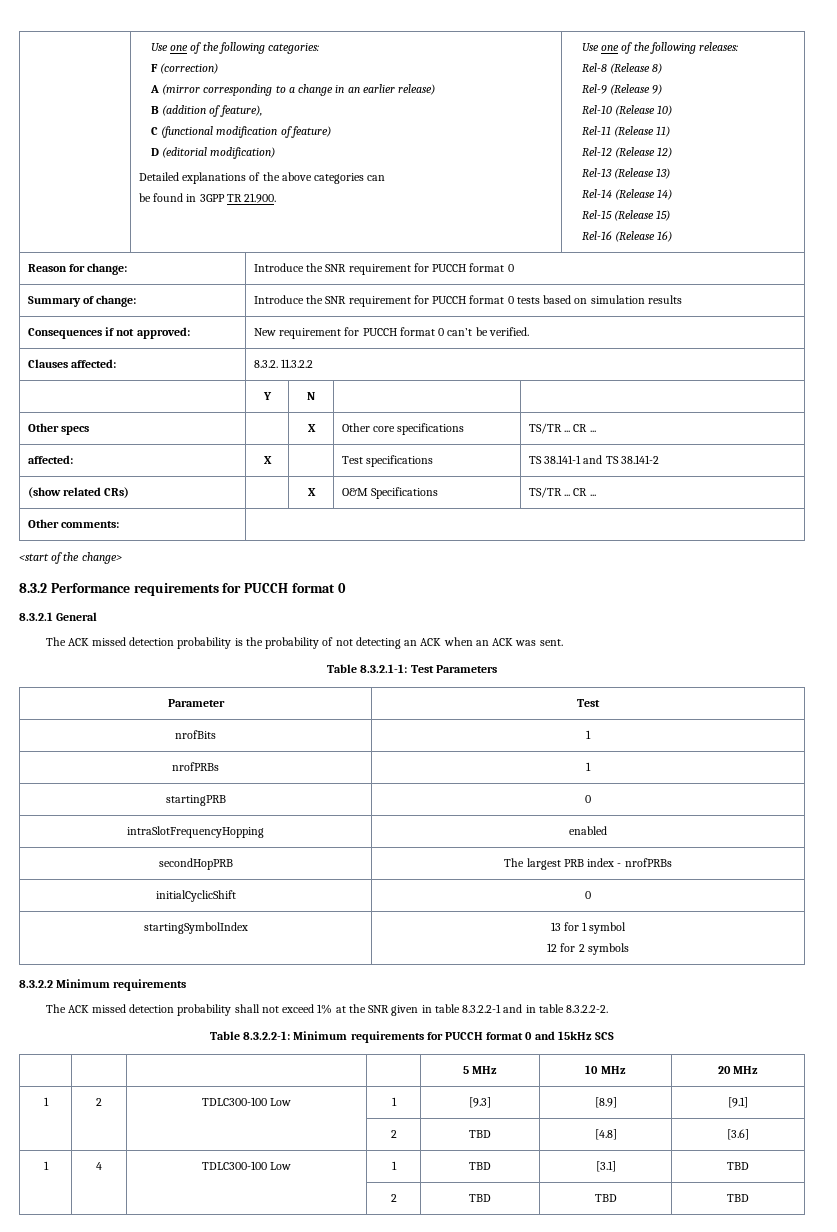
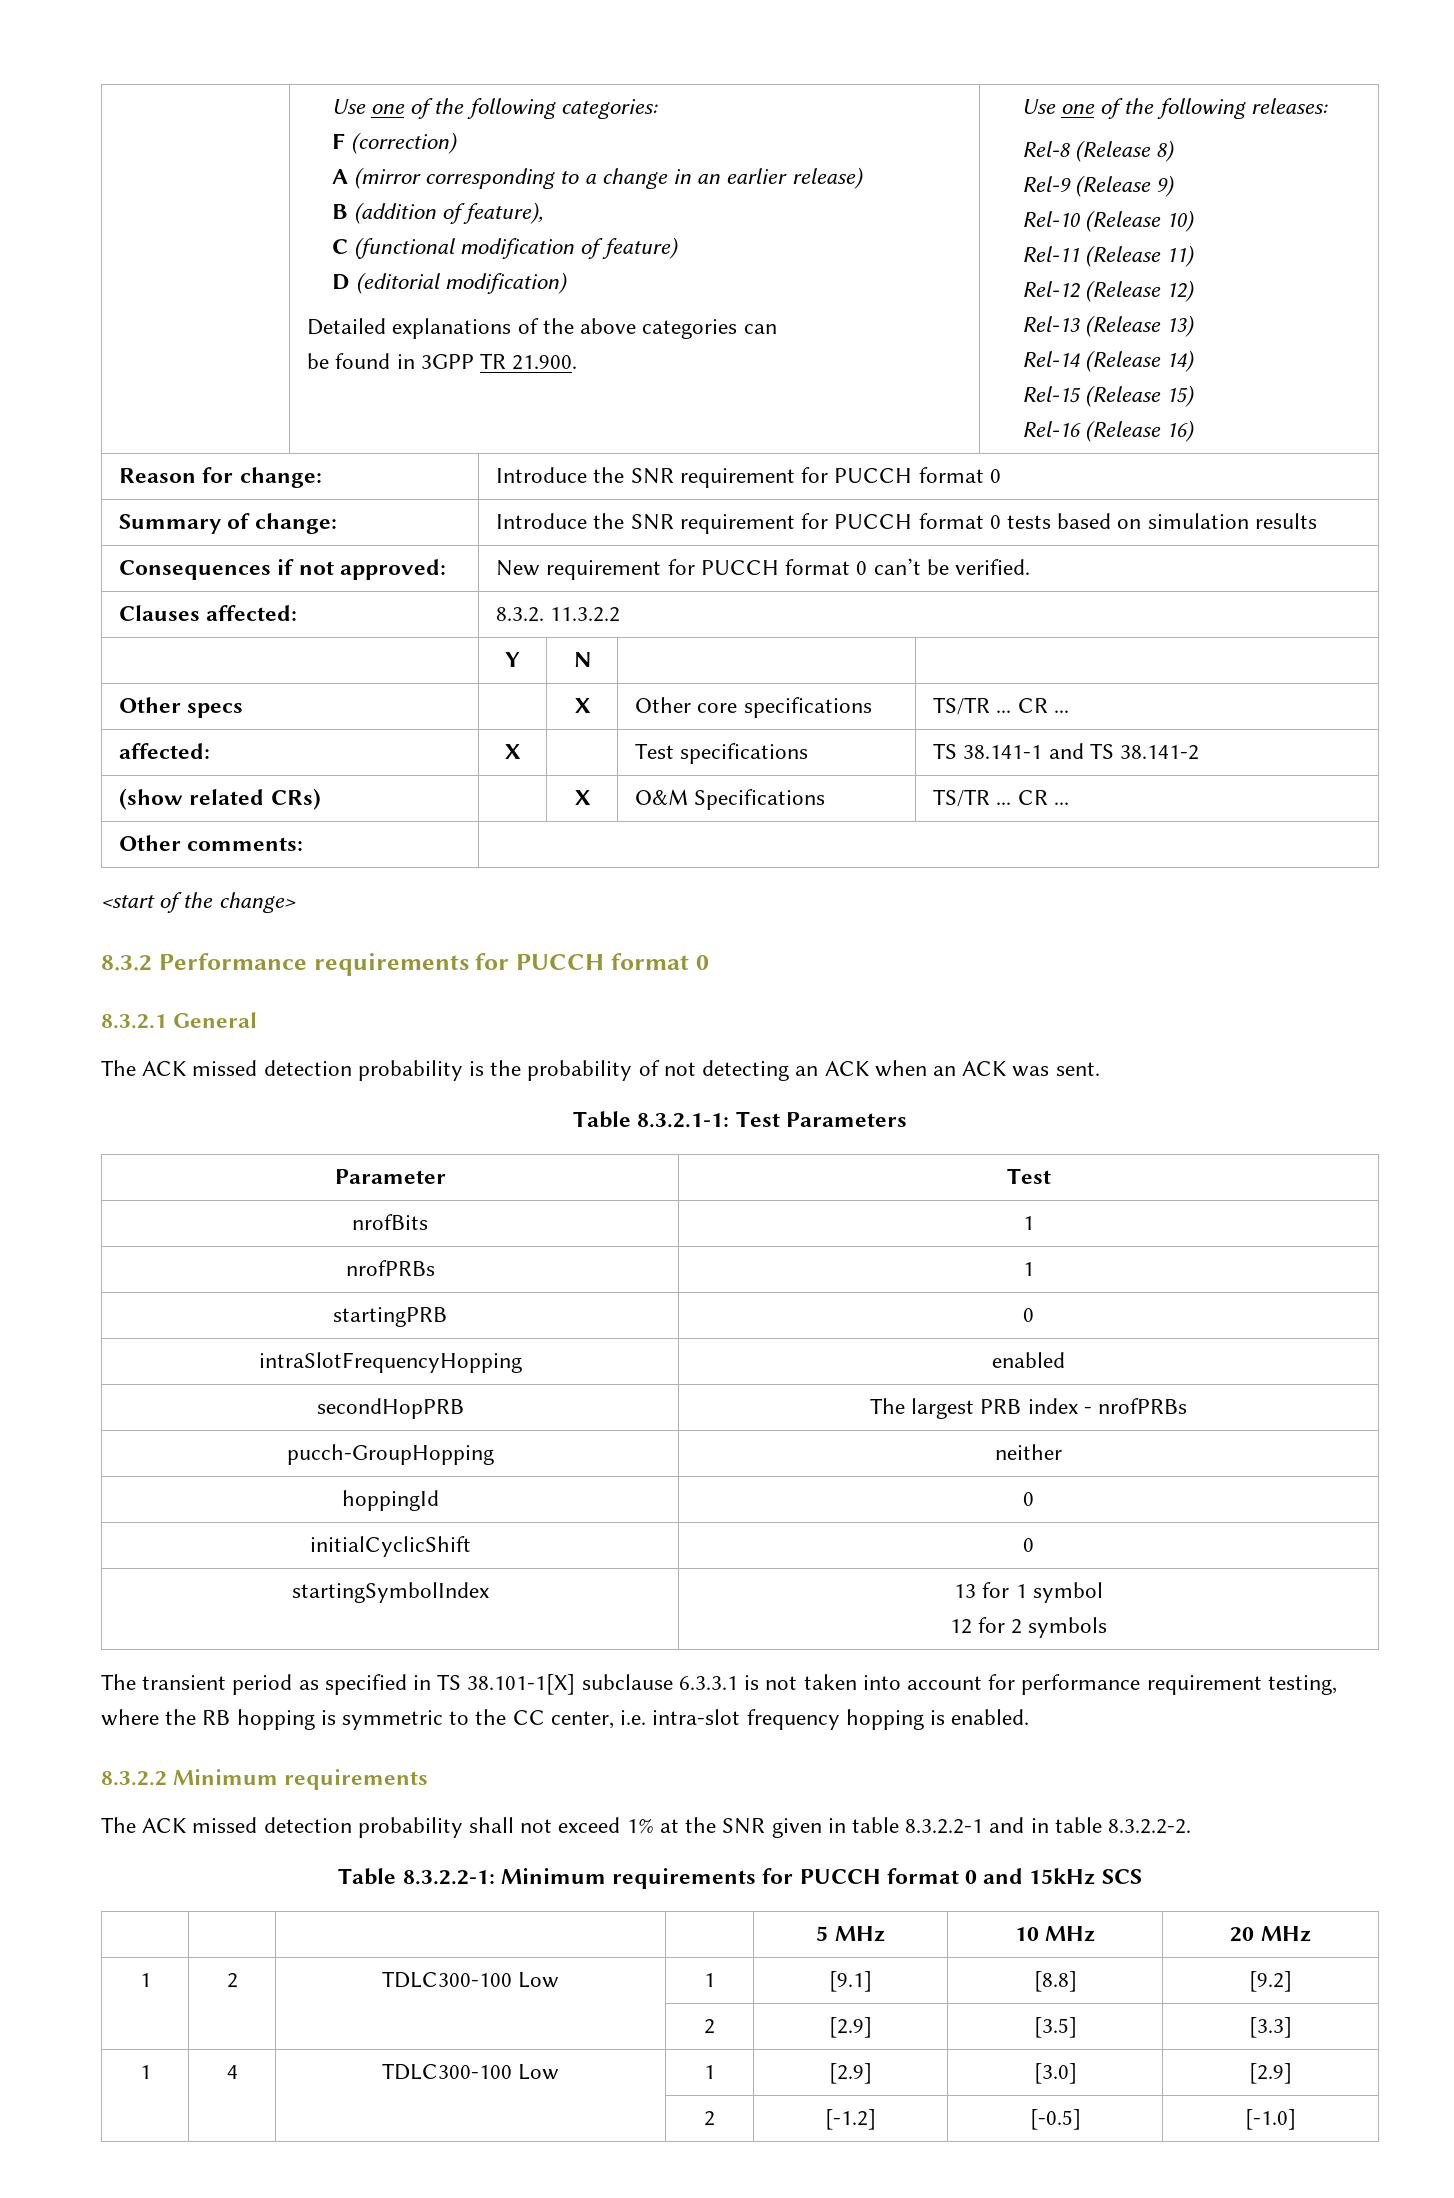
(672, 862) none -> [286,1444,494,1465] [995,1444,1062,1460] [341,1490,439,1511] [1023,1492,1034,1506] // pucch-GroupHopping | neither // hoppingId | 0
(629, 949) none -> [101,1674,1337,1695] [101,1709,1030,1730] // The transient period as specified in TS 38.101-1[X] subclause 6.3.3.1 is not taken into account for performance requirement testing, where the RB hopping is symmetric to the CC center, i.e. intra-slot frequency hopping is enabled.
[469,1097,491,1108] [594,1097,617,1108] [728,1097,749,1108] [390,1130,397,1138] [469,1130,491,1138] [594,1129,617,1140] [727,1129,750,1140] [9.3] | [8.9] | [9.1] // | | | 2 | TBD | [4.8] | [3.6] -> [829,1971,872,1992] [1033,1971,1077,1992] [1249,1971,1292,1992] [704,2019,715,2034] [829,2017,872,2038] [1033,2017,1077,2038] [1249,2017,1292,2038] [9.1] | [8.8] | [9.2] // | | | 2 | [2.9] | [3.5] | [3.3]
[469,1162,491,1170] [595,1161,616,1172] [727,1162,750,1170] [390,1194,397,1202] [469,1194,491,1202] [594,1194,617,1202] [727,1194,750,1202] TBD | [3.1] | TBD // | | | 2 | TBD | TBD | TBD -> [829,2063,872,2084] [1033,2063,1077,2084] [1249,2063,1292,2084] [704,2111,715,2126] [825,2109,876,2130] [1029,2109,1081,2130] [1245,2109,1296,2130] [2.9] | [3.0] | [2.9] // | | | 2 | [-1.2] | [-0.5] | [-1.0]

